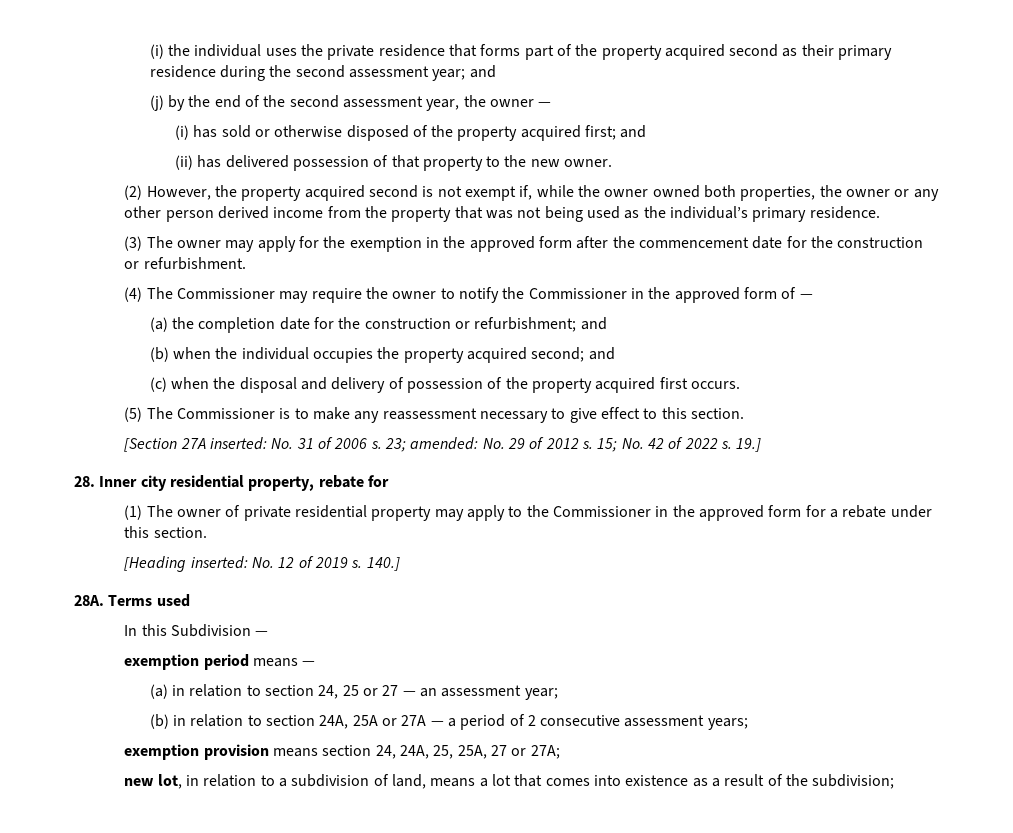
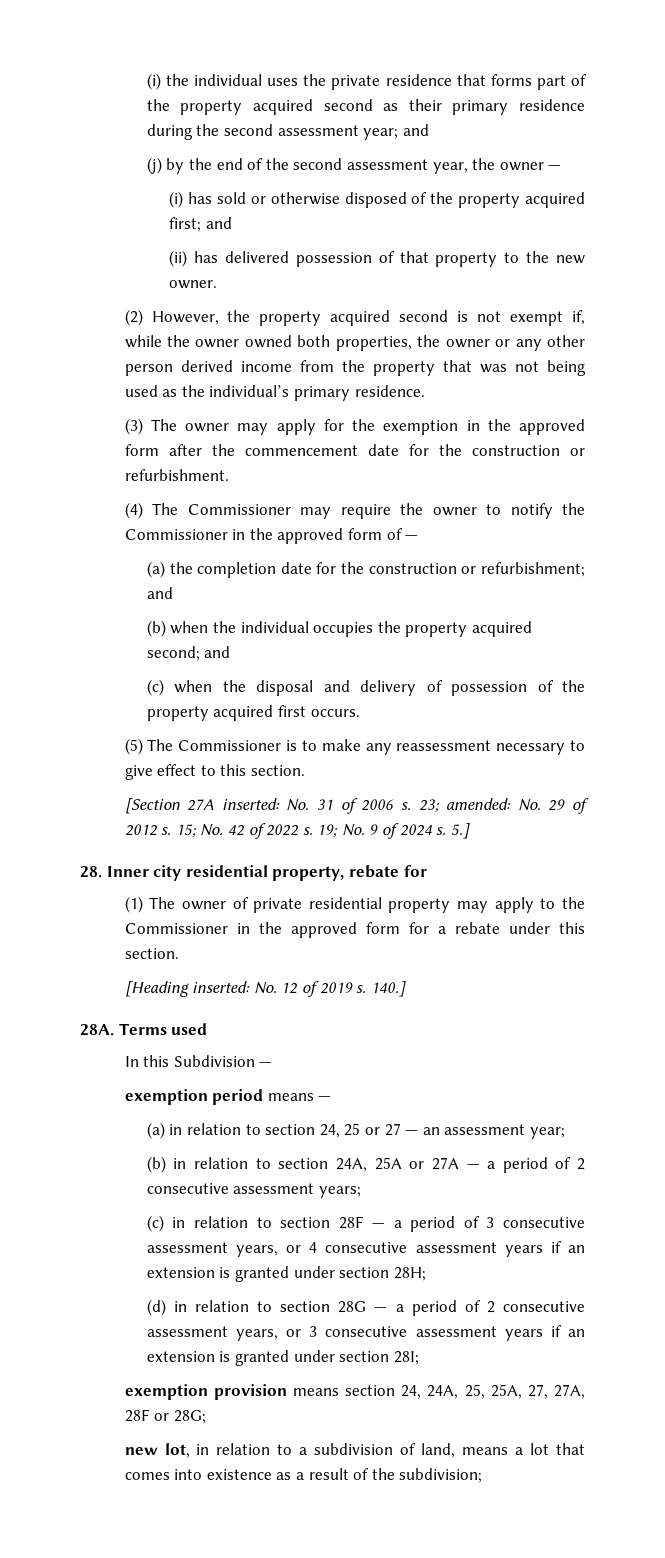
[736,438,762,452] 19.] -> [317,823,470,839] 19; No. 9 of 2024 s. 5.]
(748, 724) none -> [146,1215,586,1232] [146,1241,585,1257] [146,1266,426,1282] [146,1299,585,1316] [146,1325,585,1341] [146,1350,419,1366] // (c) in relation to section 28F — a period of 3 consecutive assessment years, or 4 consecutive assessment years if an extension is granted under section 28H; // (d) in relation to section 28G — a period of 2 consecutive assessment years, or 3 consecutive assessment years if an extension is granted under section 28I;
[491,745,560,759] 27 or 27A; -> [527,1384,585,1399] [124,1409,206,1424] 27, 27A, 28F or 28G;

